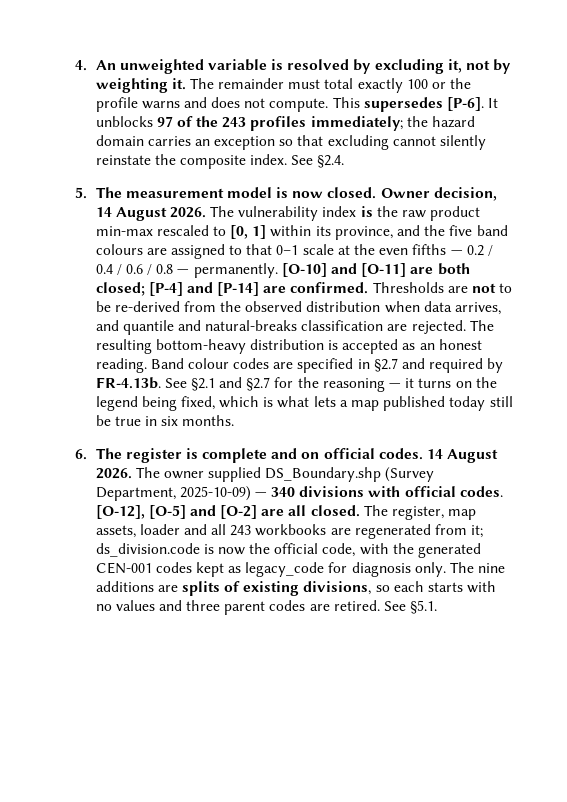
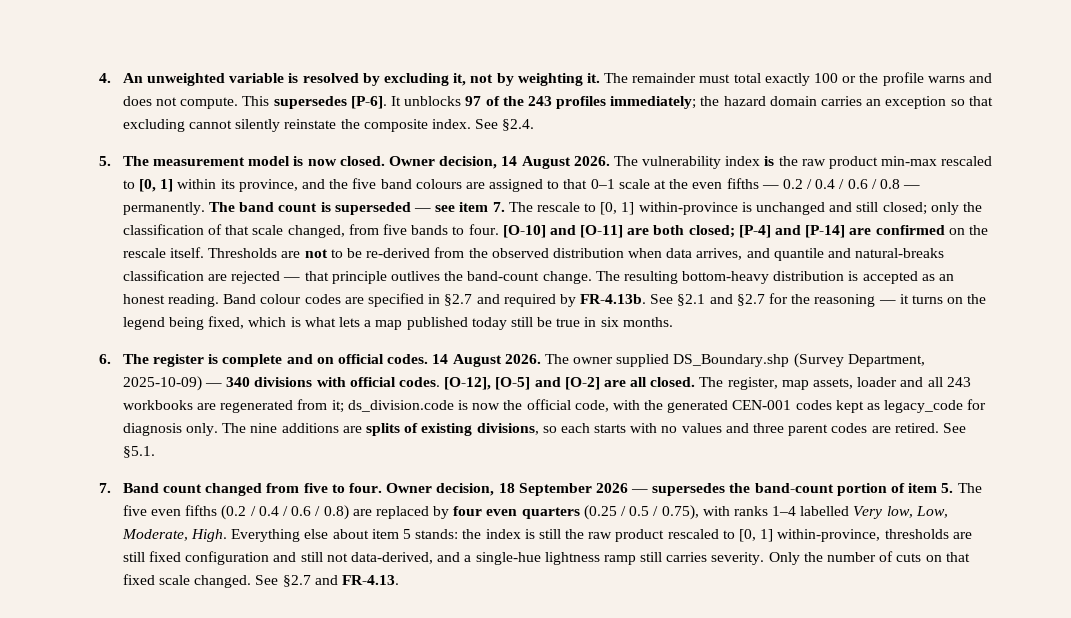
(278, 270) none -> [209,202,982,215] [122,224,499,238] The band count is superseded — see item 7. The rescale to [0, 1] within-province is unchanged and still closed; only the classification of that scale changed, from five bands to four.
[290,282,369,294] confirmed. -> [875,225,988,235] [122,247,205,258] confirmed on the rescale itself.
[411,320,466,334] rejected. -> [231,271,592,284] rejected — that principle outlives the band-count change.
(438, 607) none -> [99,483,982,496] [122,505,948,520] [121,529,972,542] [122,551,970,565] [122,574,399,588] // 7. Band count changed from five to four. Owner decision, 18 September 2026 — supersedes the band-count portion of item 5. The five even fifths (0.2 / 0.4 / 0.6 / 0.8) are replaced by four even quarters (0.25 / 0.5 / 0.75), with ranks 1–4 labelled Very low, Low, Moderate, High. Everything else about item 5 stands: the index is still the raw product rescaled to [0, 1] within-province, thresholds are still fixed configuration and still not data-derived, and a single-hue lightness ramp still carries severity. Only the number of cuts on that fixed scale changed. See §2.7 and FR-4.13.

